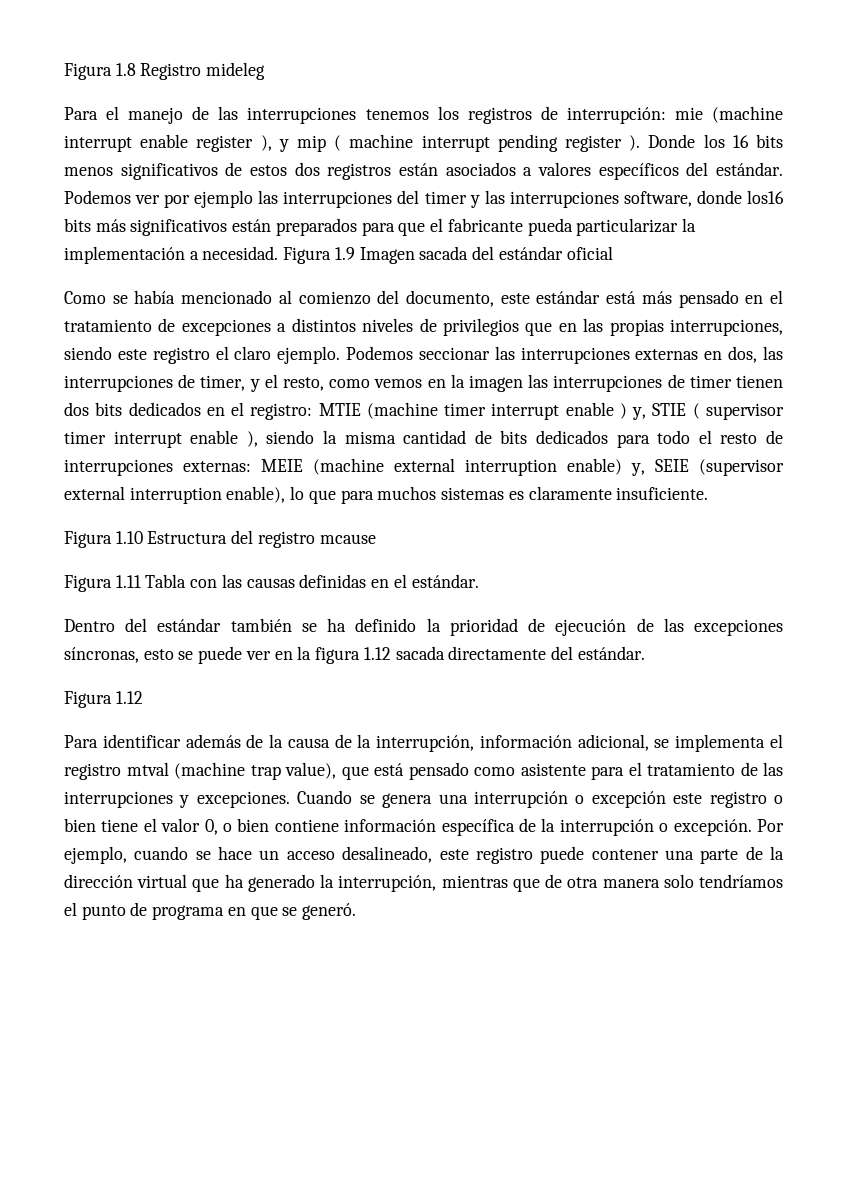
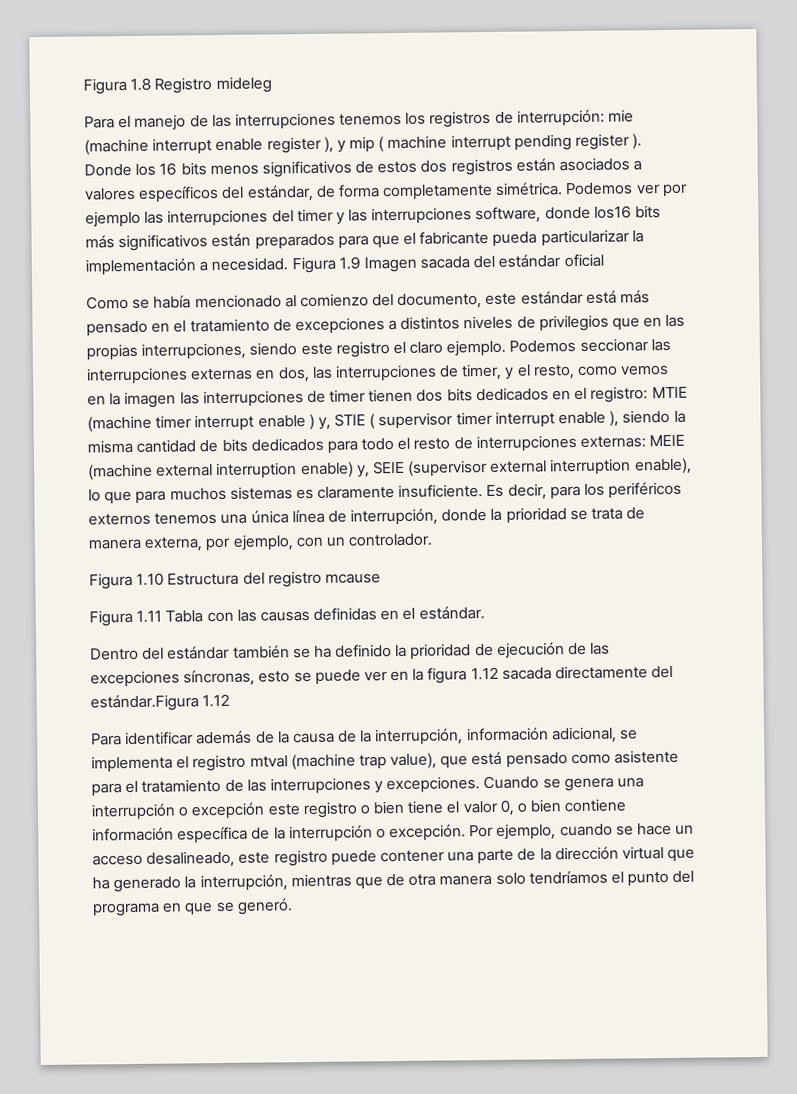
[716,162,784,176] estándar. -> [246,182,564,202] estándar, de forma completamente simétrica.
(709, 493) none -> [486,481,683,500] [88,507,646,526] [88,533,433,552] Es decir, para los periféricos externos tenemos una única línea de interrupción, donde la prioridad se trata de manera externa, por ejemplo, con un controlador.
[577,646,645,660] [64,691,112,708] estándar. // Figura -> [90,694,199,712] estándar.Figura
[130,902,148,916] de -> [672,870,695,883] del

